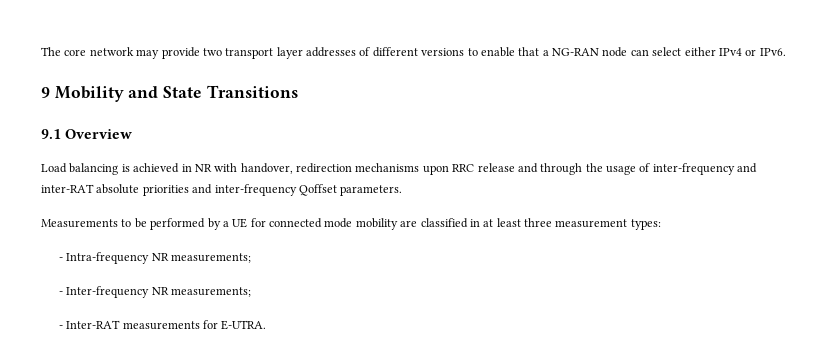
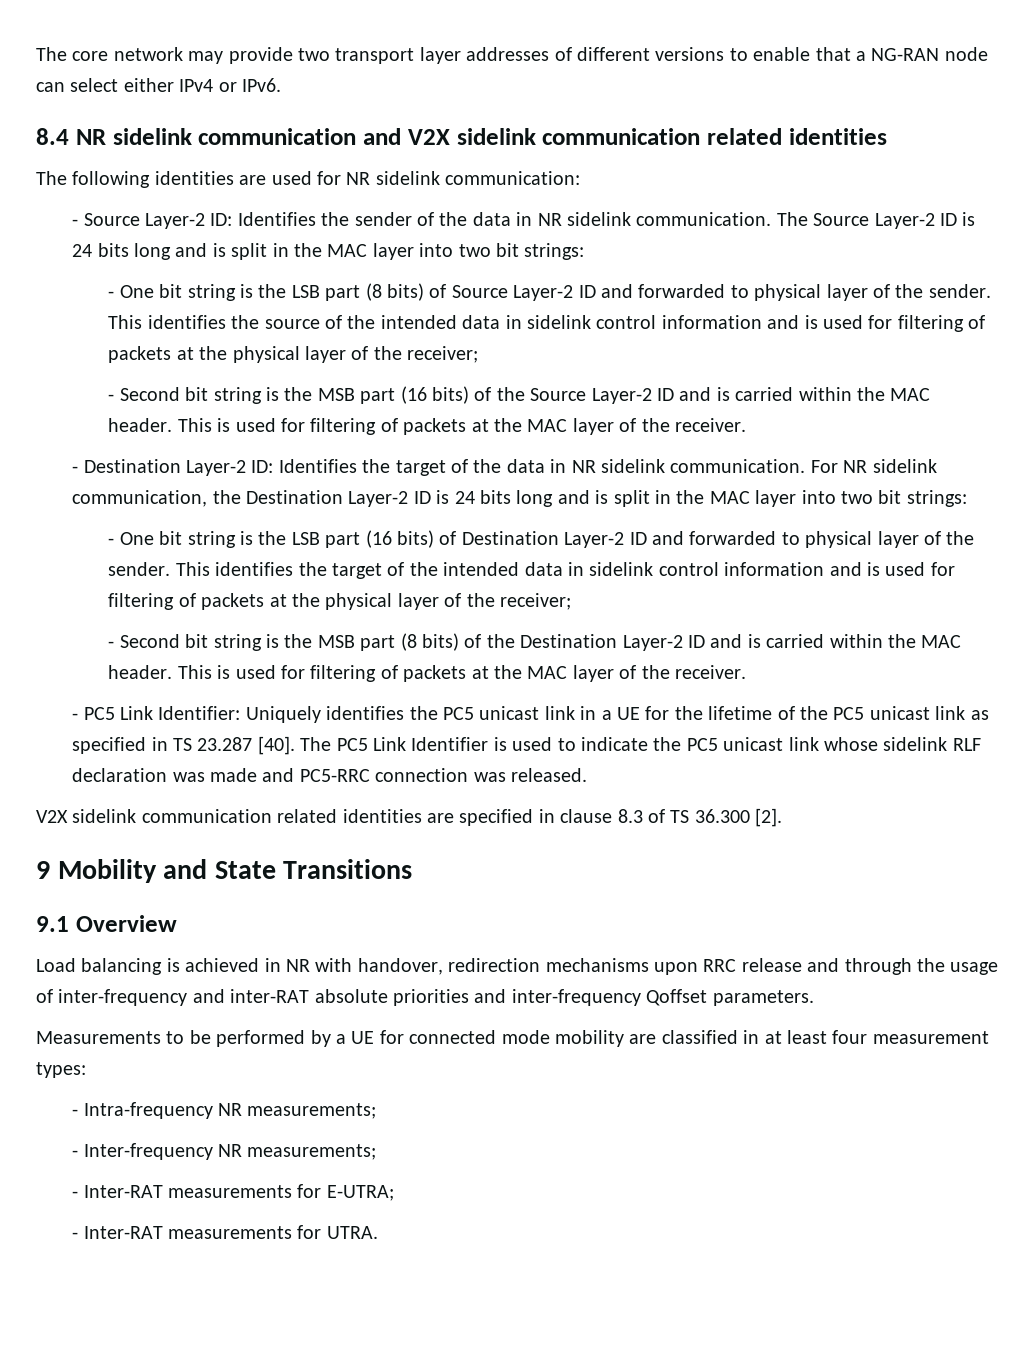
(786, 52) none -> [36,128,887,145] [36,171,581,188] [72,212,976,229] [72,243,585,260] [108,283,991,301] [108,315,986,332] [108,346,479,363] [108,386,931,404] [108,418,747,435] [72,459,937,476] [72,490,967,507] [108,530,975,548] [108,562,955,579] [108,593,572,610] [108,633,962,651] [108,665,747,682] [72,706,989,723] [72,736,981,755] [72,768,588,782] [36,808,783,827] // 8.4 NR sidelink communication and V2X sidelink communication related identities // The following identities are used for NR sidelink communication: // - Source Layer-2 ID: Identifies the sender of the data in NR sidelink communication. The Source Layer-2 ID is 24 bits long and is split in the MAC layer into two bit strings: // - One bit string is the LSB part (8 bits) of Source Layer-2 ID and forwarded to physical layer of the sender. This identifies the source of the intended data in sidelink control information and is used for filtering of packets at the physical layer of the receiver; // - Second bit string is the MSB part (16 bits) of the Source Layer-2 ID and is carried within the MAC header. This is used for filtering of packets at the MAC layer of the receiver. // - Destination Layer-2 ID: Identifies the target of the data in NR sidelink communication. For NR sidelink communication, the Destination Layer-2 ID is 24 bits long and is split in the MAC layer into two bit strings: // - One bit string is the LSB part (16 bits) of Destination Layer-2 ID and forwarded to physical layer of the sender. This identifies the target of the intended data in sidelink control information and is used for filtering of packets at the physical layer of the receiver; // - Second bit string is the MSB part (8 bits) of the Destination Layer-2 ID and is carried within the MAC header. This is used for filtering of packets at the MAC layer of the receiver. // - PC5 Link Identifier: Uniquely identifies the PC5 unicast link in a UE for the lifetime of the PC5 unicast link as specified in TS 23.287 [40]. The PC5 Link Identifier is used to indicate the PC5 unicast link whose sidelink RLF declaration was made and PC5-RRC connection was released. // V2X sidelink communication related identities are specified in clause 8.3 of TS 36.300 [2].
[524,218,552,227] three -> [832,1030,868,1044] four
[221,320,267,330] E-UTRA. -> [326,1185,394,1201] [72,1225,378,1239] E-UTRA; // - Inter-RAT measurements for UTRA.

